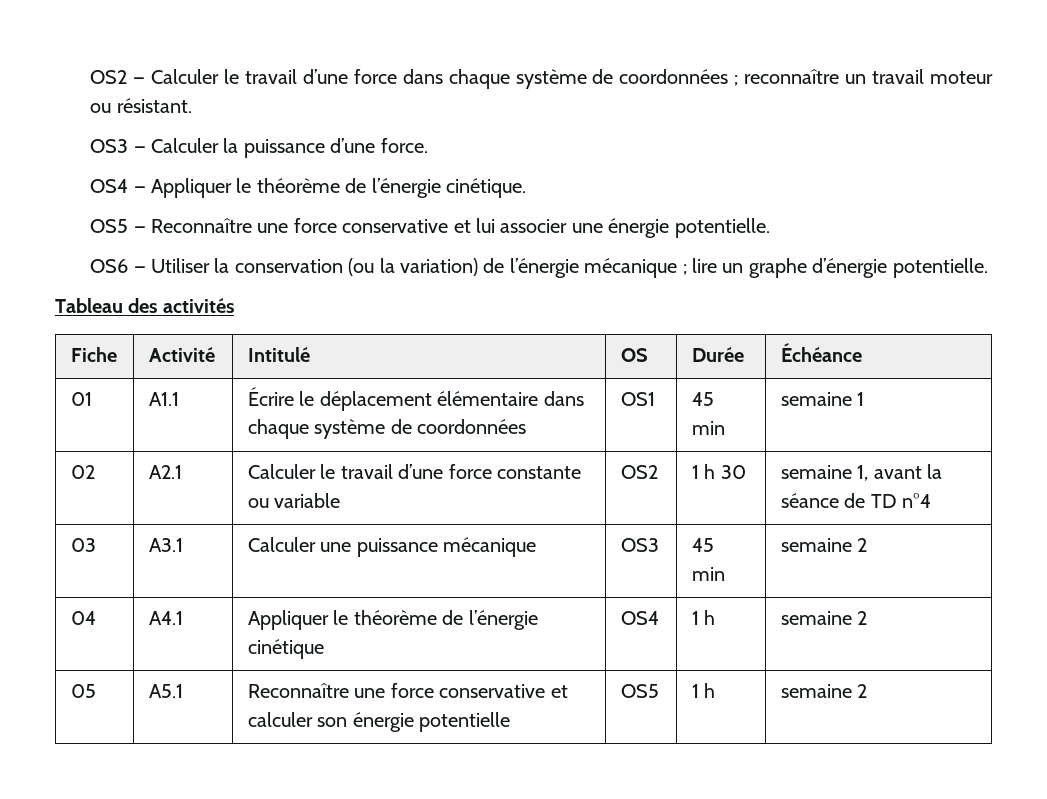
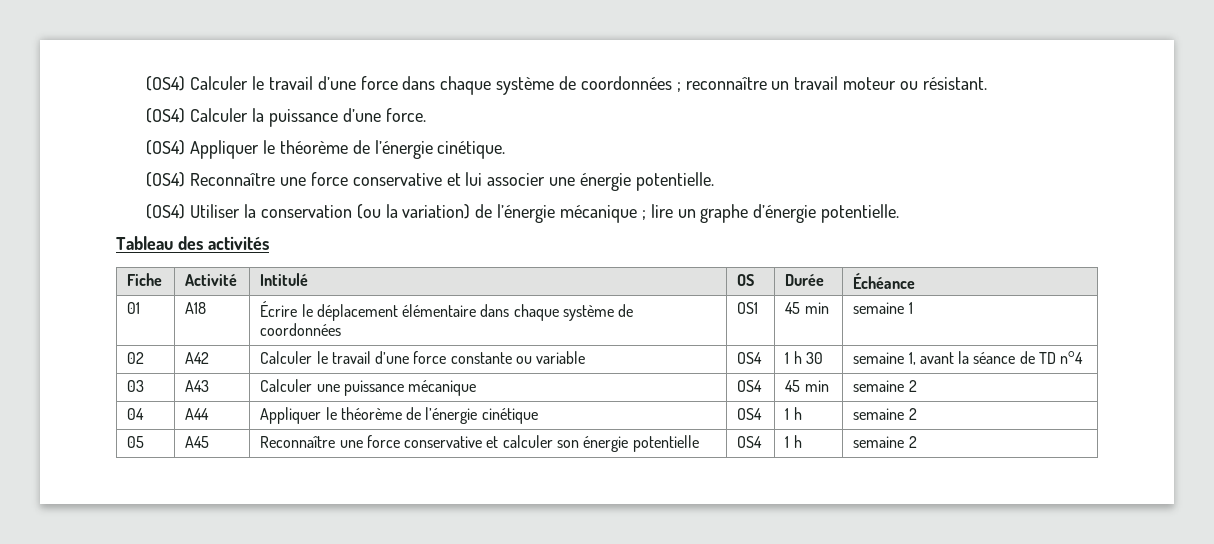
[90,70,146,84] OS2 — -> [146,76,186,91] (OS4)
[90,139,146,153] OS3 — -> [146,108,186,123] (OS4)
[90,179,146,193] OS4 — -> [146,140,186,155] (OS4)
[90,219,146,233] OS5 — -> [146,172,186,187] (OS4)
[90,259,146,273] OS6 — -> [146,204,186,219] (OS4)
[148,392,179,406] A1.1 -> [185,302,207,314] A18
[148,465,182,479] A2.1 -> [185,352,210,364] A42
[620,465,658,479] OS2 -> [737,352,763,364] OS4
[148,538,183,552] A3.1 -> [185,380,210,392] A43
[620,538,659,552] OS3 -> [737,380,763,392] OS4
[148,611,183,625] A4.1 -> [185,408,210,420] A44
[148,684,183,698] A5.1 -> [185,436,210,448] A45
[620,684,659,698] OS5 -> [737,436,763,448] OS4

